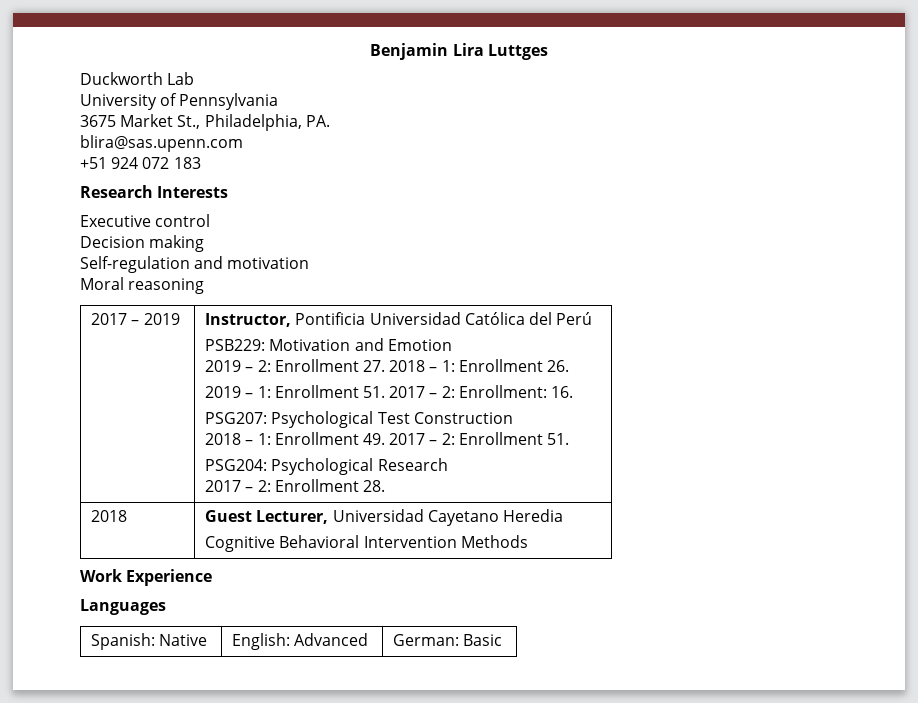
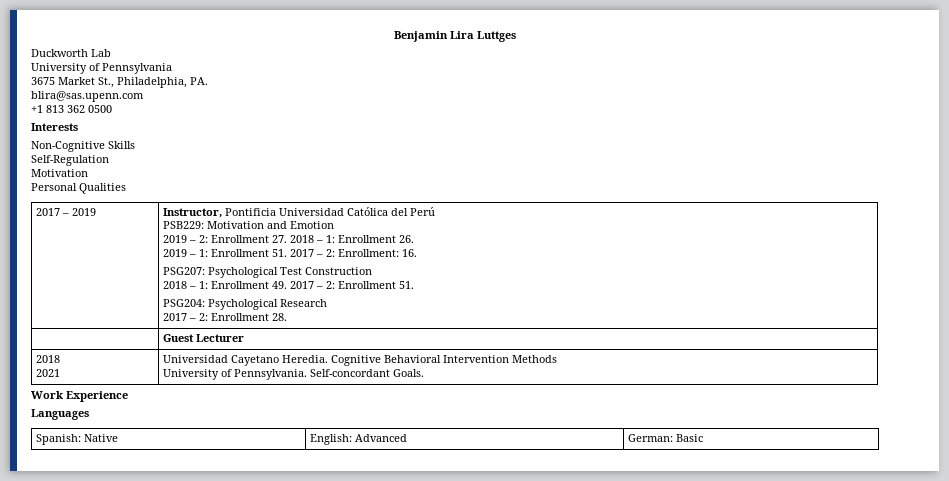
[80,157,201,169] [80,185,229,198] [80,214,211,227] [80,235,205,252] [80,256,310,273] [80,277,205,294] +51 924 072 183 // Research Interests // Executive control // Decision making // Self-regulation and motivation // Moral reasoning -> [31,105,112,113] [31,123,78,131] [31,141,135,152] [31,155,109,166] [31,169,88,177] [31,183,126,194] +1 813 362 0500 // Interests // Non-Cognitive Skills // Self-Regulation // Motivation // Personal Qualities
[91,510,128,522] 2018 -> (288, 317) none
[256,510,329,524] Lecturer, -> [196,334,245,342] [36,355,61,363] [36,369,61,377] Lecturer // 2018 // 2021 |
[503,509,564,522] Heredia // -> [282,355,329,363] Heredia.
(528, 541) none -> [163,369,425,380] // University of Pennsylvania. Self-concordant Goals.

